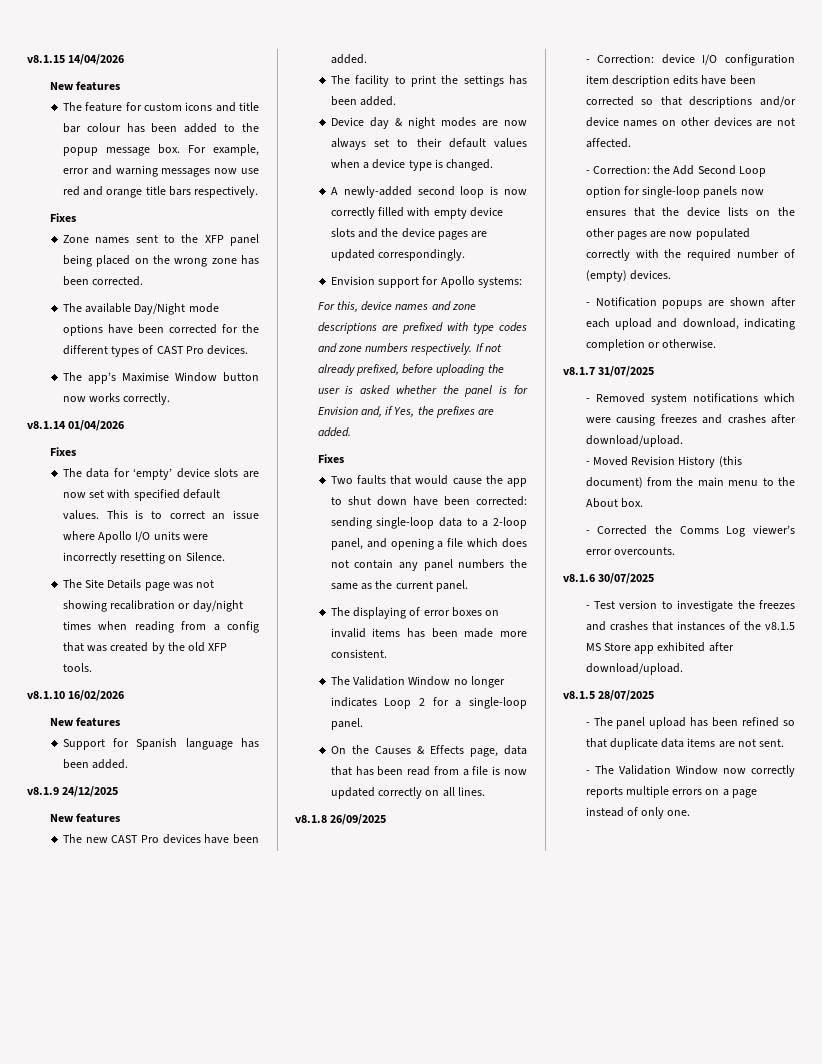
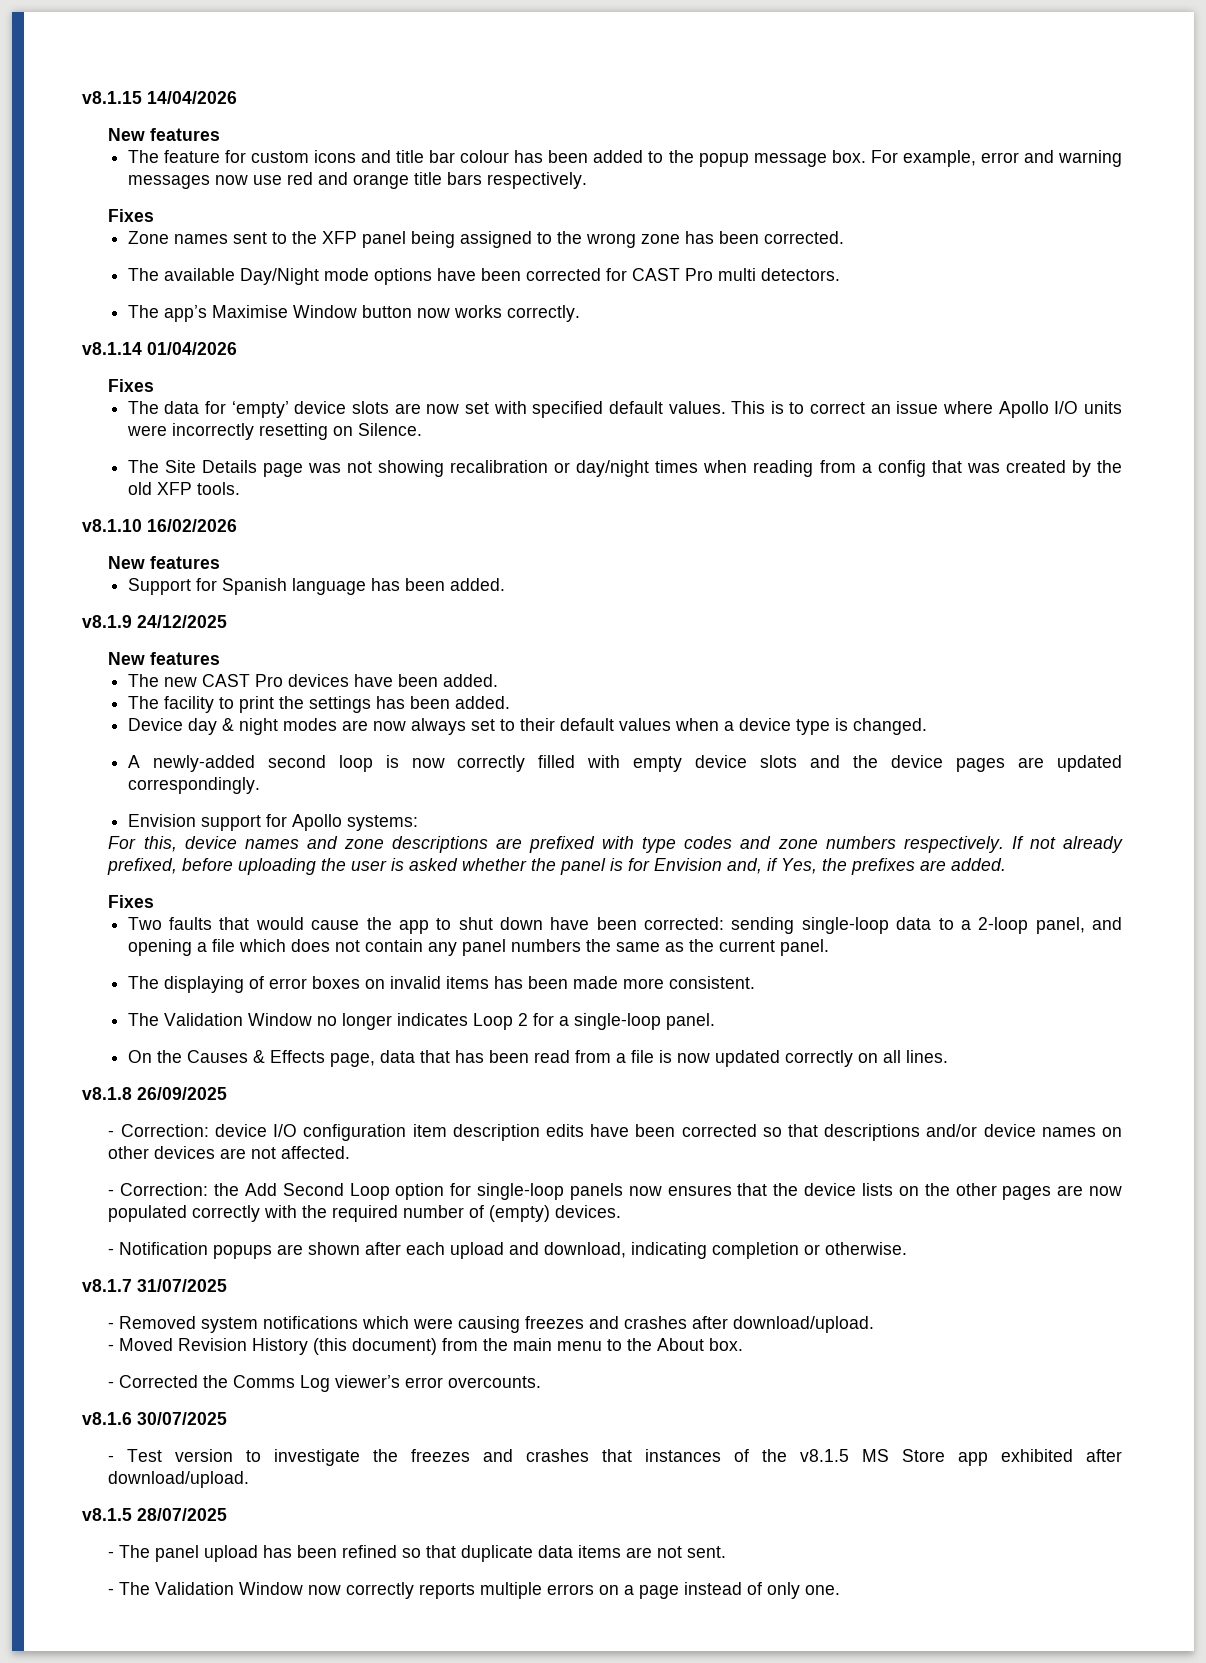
[96,255,149,267] placed on -> [459,231,552,248] assigned to
[242,324,259,333] [62,345,249,357] the different types of CAST Pro devices. -> [631,268,840,281] CAST Pro multi detectors.

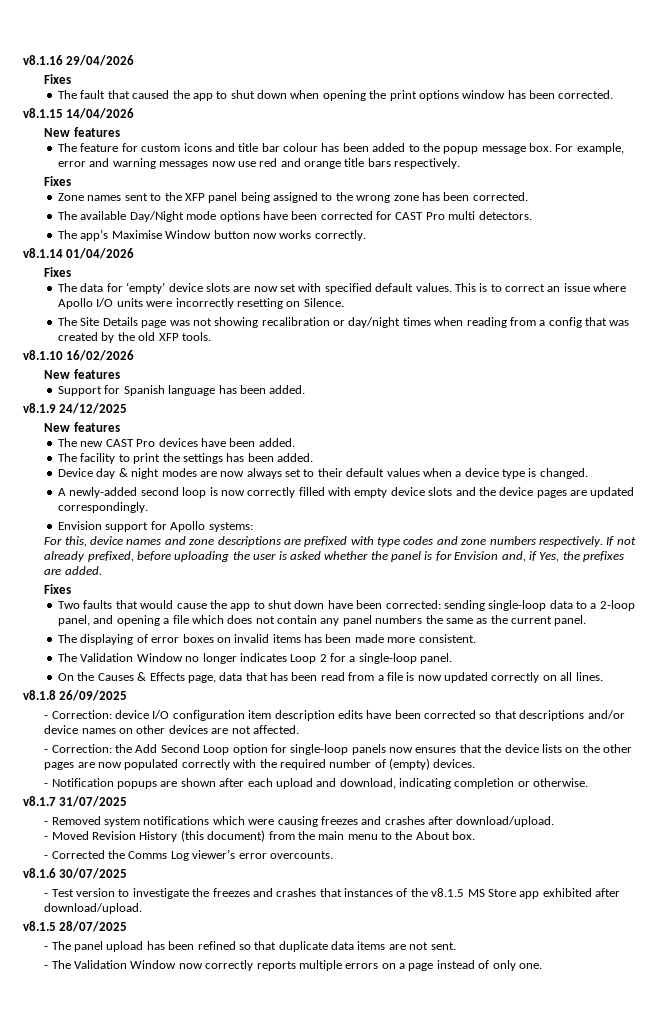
(82, 97) none -> [23,55,135,66] [44,74,72,84] [58,90,614,101] v8.1.16 29/04/2026 // Fixes // The fault that caused the app to shut down when opening the print options window has been corrected. //

